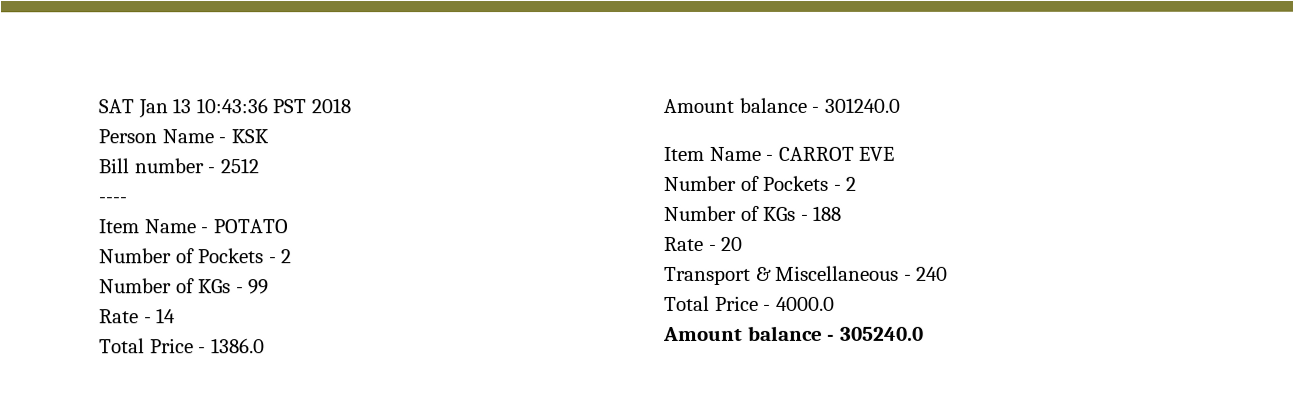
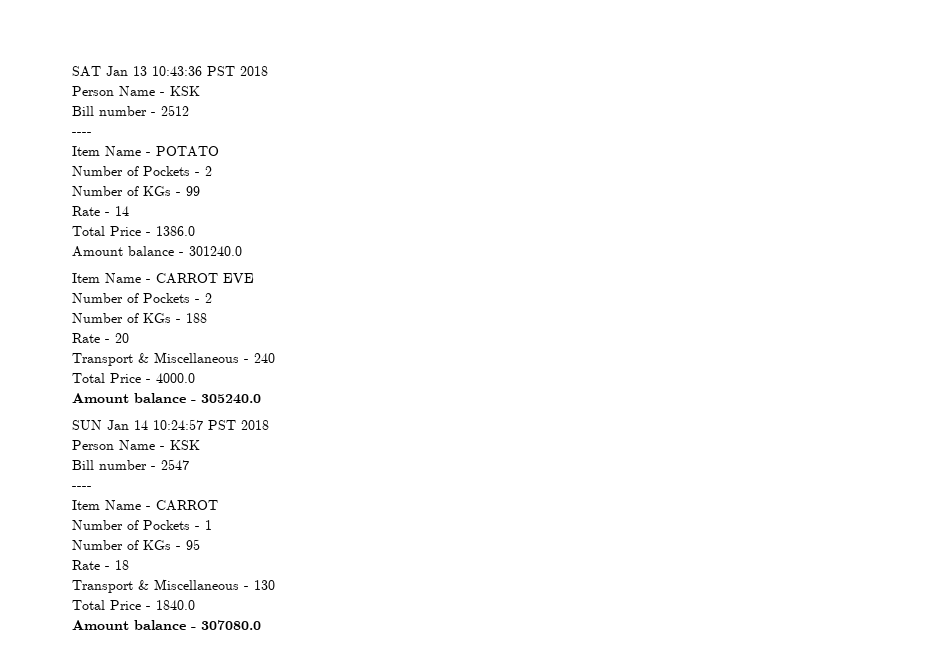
(924, 333) none -> [72,419,269,430] [72,440,200,450] [72,459,189,470] [72,486,92,490] [72,500,218,511] [72,520,212,530] [72,539,200,550] [72,560,129,570] [72,579,275,593] [72,600,195,610] [72,620,261,630] // SUN Jan 14 10:24:57 PST 2018 // Person Name - KSK // Bill number - 2547 // ---- // Item Name - CARROT // Number of Pockets - 1 // Number of KGs - 95 // Rate - 18 // Transport & Miscellaneous - 130 // Total Price - 1840.0 // Amount balance - 307080.0

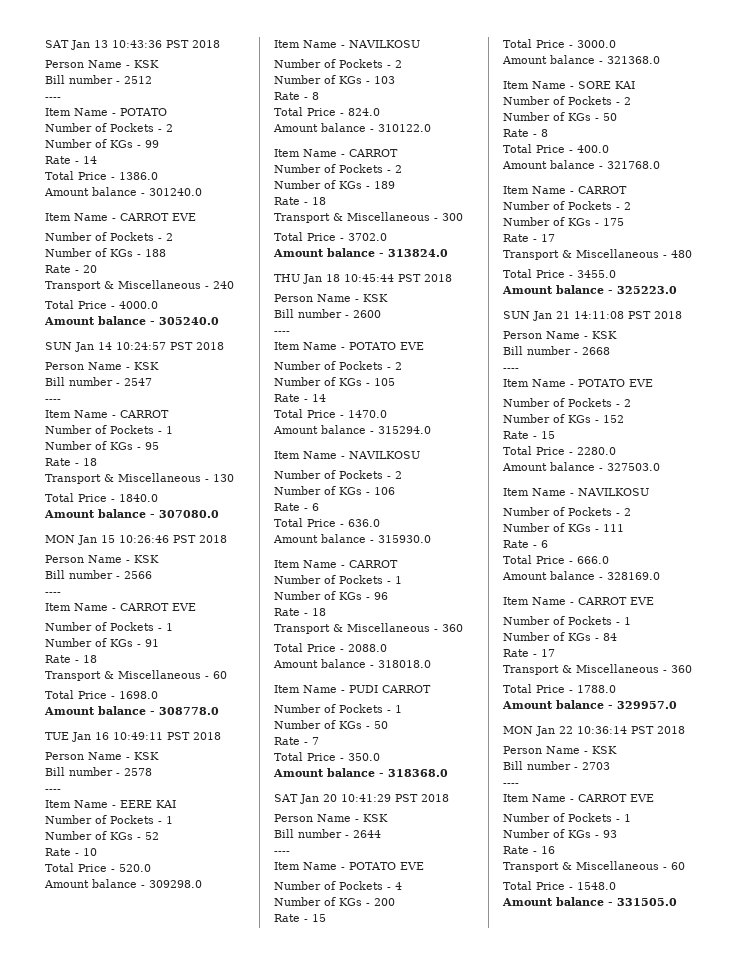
(261, 625) none -> [45,535,227,545] [45,555,159,563] [45,570,152,579] [45,592,61,595] [45,603,196,611] [45,622,173,631] [45,638,159,647] [45,655,97,663] [45,670,227,681] [45,690,158,699] [44,706,219,715] [45,732,221,742] [45,752,159,760] [45,767,152,776] [45,789,61,792] [45,800,176,808] [45,815,173,824] [45,831,159,840] [45,848,97,856] [45,863,151,872] [44,879,202,888] [274,40,420,48] [274,59,402,68] [274,75,395,84] [274,92,319,100] [274,107,380,116] [273,123,431,132] [274,149,398,157] [274,164,402,173] [274,180,395,189] [274,197,326,205] [274,212,463,223] [274,232,387,241] [273,248,448,257] [274,274,452,284] [274,294,388,302] [274,309,381,318] [274,331,290,334] [274,342,424,350] [274,361,402,370] [274,377,395,386] [274,394,326,402] [274,409,387,418] [273,425,431,434] [274,451,420,459] [274,470,402,479] [274,486,395,495] [274,503,319,511] [274,518,380,527] [273,534,431,543] [274,560,398,568] [274,575,402,584] [274,591,388,600] [274,608,326,616] [274,623,463,634] [274,643,387,652] [273,659,431,668] [274,685,431,693] [274,704,402,713] [274,720,388,729] [274,737,319,745] [274,752,380,761] [273,768,448,777] [274,794,449,804] [274,814,388,822] [274,829,381,838] [274,851,290,854] [274,862,424,870] [274,881,402,890] [274,897,395,906] [274,914,326,922] [503,39,616,48] [502,55,660,64] [503,81,635,89] [503,96,631,105] [503,112,617,121] [503,129,548,137] [503,144,609,153] [502,160,660,169] [503,186,627,194] [503,201,631,210] [503,217,624,226] [503,234,555,242] [503,249,692,260] [503,269,616,278] [502,285,677,294] [503,311,682,321] [503,331,617,339] [503,346,610,355] [503,368,519,371] [503,379,653,387] [503,398,631,407] [503,414,624,423] [503,431,555,439] [503,446,616,455] [502,462,660,471] [503,488,649,496] [503,507,631,516] [503,523,624,532] [503,540,548,548] [503,555,609,564] [502,571,660,580] [503,597,654,605] [503,616,631,625] [503,632,617,641] [503,649,555,657] [503,664,692,675] [503,684,616,693] [502,700,677,709] [503,726,685,736] [503,746,617,754] [503,761,610,770] [503,783,519,786] [503,794,654,802] [503,813,631,822] [503,829,617,838] [503,846,555,854] [503,861,685,872] [503,881,616,890] [502,897,677,906] // MON Jan 15 10:26:46 PST 2018 // Person Name - KSK // Bill number - 2566 // ---- // Item Name - CARROT EVE // Number of Pockets - 1 // Number of KGs - 91 // Rate - 18 // Transport & Miscellaneous - 60 // Total Price - 1698.0 // Amount balance - 308778.0 // TUE Jan 16 10:49:11 PST 2018 // Person Name - KSK // Bill number - 2578 // ---- // Item Name - EERE KAI // Number of Pockets - 1 // Number of KGs - 52 // Rate - 10 // Total Price - 520.0 // Amount balance - 309298.0 // Item Name - NAVILKOSU // Number of Pockets - 2 // Number of KGs - 103 // Rate - 8 // Total Price - 824.0 // Amount balance - 310122.0 // Item Name - CARROT // Number of Pockets - 2 // Number of KGs - 189 // Rate - 18 // Transport & Miscellaneous - 300 // Total Price - 3702.0 // Amount balance - 313824.0 // THU Jan 18 10:45:44 PST 2018 // Person Name - KSK // Bill number - 2600 // ---- // Item Name - POTATO EVE // Number of Pockets - 2 // Number of KGs - 105 // Rate - 14 // Total Price - 1470.0 // Amount balance - 315294.0 // Item Name - NAVILKOSU // Number of Pockets - 2 // Number of KGs - 106 // Rate - 6 // Total Price - 636.0 // Amount balance - 315930.0 // Item Name - CARROT // Number of Pockets - 1 // Number of KGs - 96 // Rate - 18 // Transport & Miscellaneous - 360 // Total Price - 2088.0 // Amount balance - 318018.0 // Item Name - PUDI CARROT // Number of Pockets - 1 // Number of KGs - 50 // Rate - 7 // Total Price - 350.0 // Amount balance - 318368.0 // SAT Jan 20 10:41:29 PST 2018 // Person Name - KSK // Bill number - 2644 // ---- // Item Name - POTATO EVE // Number of Pockets - 4 // Number of KGs - 200 // Rate - 15 // Total Price - 3000.0 // Amount balance - 321368.0 // Item Name - SORE KAI // Number of Pockets - 2 // Number of KGs - 50 // Rate - 8 // Total Price - 400.0 // Amount balance - 321768.0 // Item Name - CARROT // Number of Pockets - 2 // Number of KGs - 175 // Rate - 17 // Transport & Miscellaneous - 480 // Total Price - 3455.0 // Amount balance - 325223.0 // SUN Jan 21 14:11:08 PST 2018 // Person Name - KSK // Bill number - 2668 // ---- // Item Name - POTATO EVE // Number of Pockets - 2 // Number of KGs - 152 // Rate - 15 // Total Price - 2280.0 // Amount balance - 327503.0 // Item Name - NAVILKOSU // Number of Pockets - 2 // Number of KGs - 111 // Rate - 6 // Total Price - 666.0 // Amount balance - 328169.0 // Item Name - CARROT EVE // Number of Pockets - 1 // Number of KGs - 84 // Rate - 17 // Transport & Miscellaneous - 360 // Total Price - 1788.0 // Amount balance - 329957.0 // MON Jan 22 10:36:14 PST 2018 // Person Name - KSK // Bill number - 2703 // ---- // Item Name - CARROT EVE // Number of Pockets - 1 // Number of KGs - 93 // Rate - 16 // Transport & Miscellaneous - 60 // Total Price - 1548.0 // Amount balance - 331505.0

